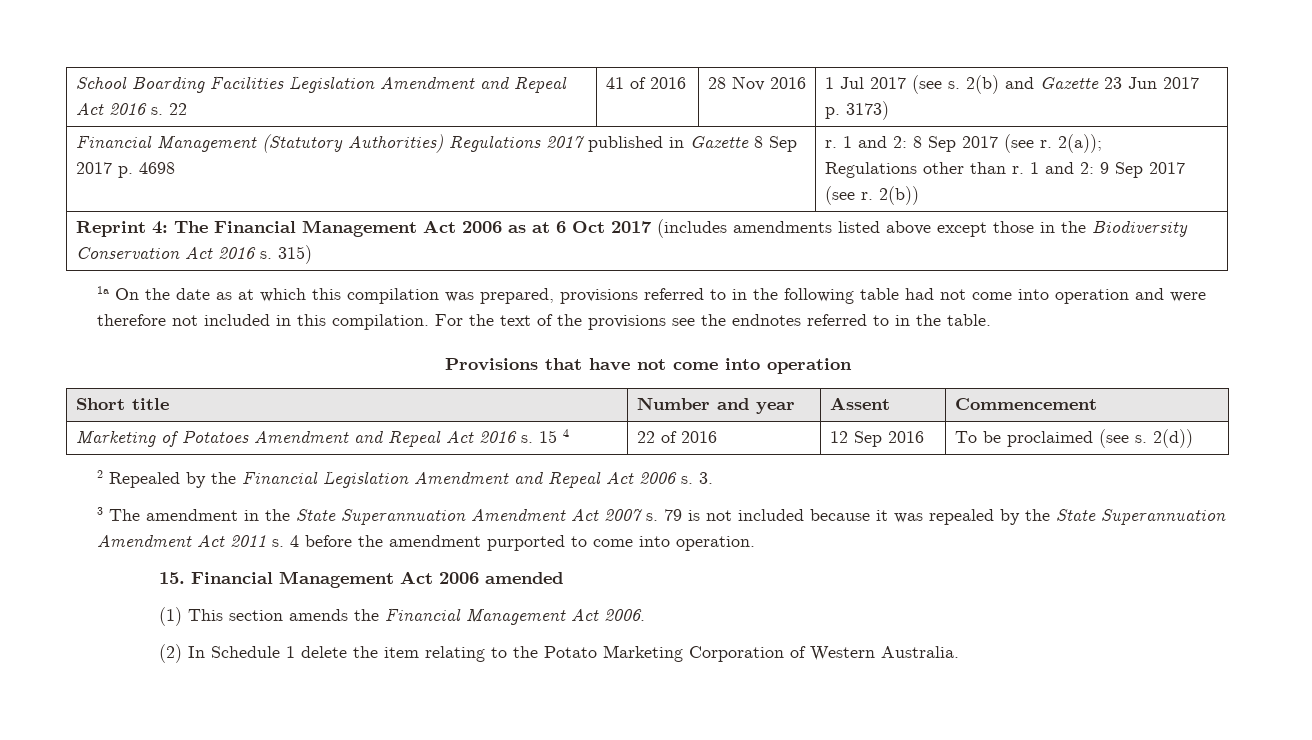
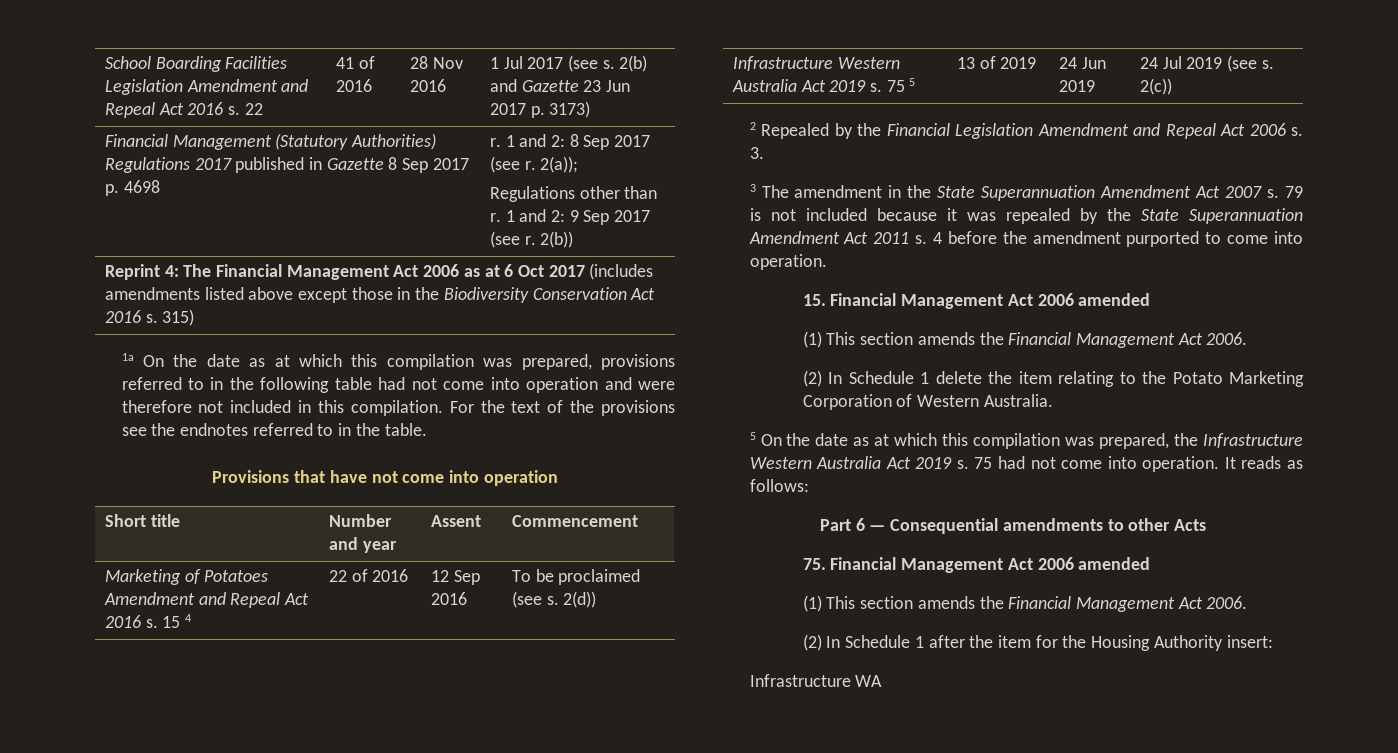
(1193, 438) none -> [732,56,900,71] [731,78,916,92] [956,56,1037,69] [1058,57,1106,69] [1058,80,1095,92] [1139,55,1274,72] [1139,78,1172,95] // Infrastructure Western Australia Act 2019 s. 75 5 | 13 of 2019 | 24 Jun 2019 | 24 Jul 2019 (see s. 2(c))
(959, 652) none -> [749,432,1303,449] [749,456,1303,472] [749,479,809,492] [819,518,1207,534] [802,557,1151,573] [802,595,1248,612] [802,634,1273,651] [749,674,883,687] // 5 On the date as at which this compilation was prepared, the Infrastructure Western Australia Act 2019 s. 75 had not come into operation. It reads as follows: // Part 6 — Consequential amendments to other Acts // 75. Financial Management Act 2006 amended // (1) This section amends the Financial Management Act 2006. // (2) In Schedule 1 after the item for the Housing Authority insert: // Infrastructure WA

